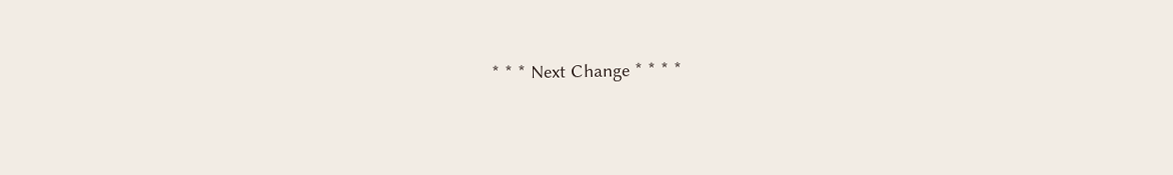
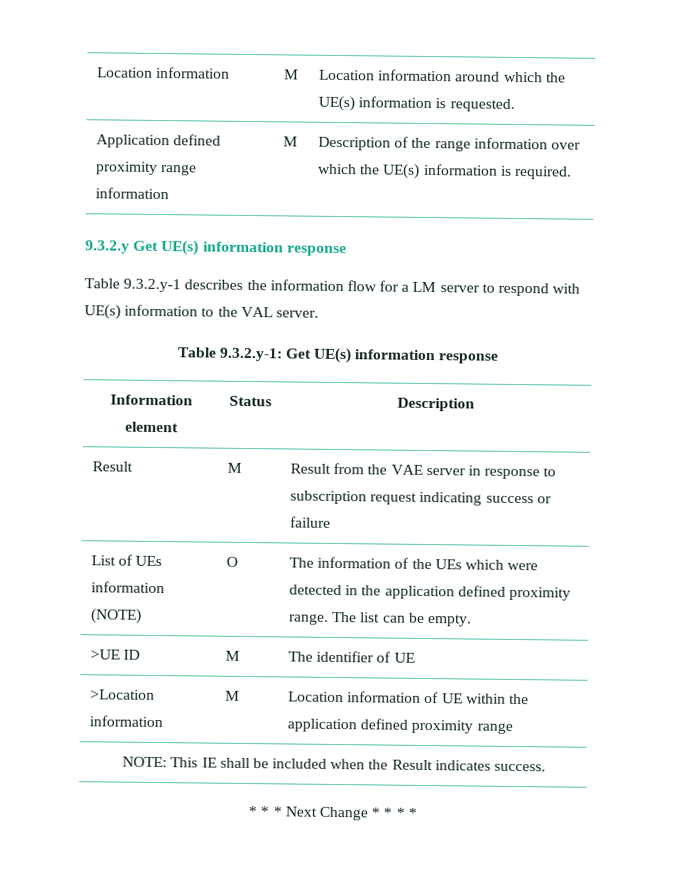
(490, 71) none -> [97,66,231,79] [284,69,300,80] [319,69,566,83] [318,95,515,112] [96,134,222,149] [95,161,198,176] [95,187,170,200] [283,136,299,147] [318,136,581,152] [318,163,572,180] [85,240,347,257] [84,278,581,297] [84,304,319,320] [176,347,500,364] [110,394,193,406] [125,421,179,433] [229,395,272,407] [397,397,475,412] [92,461,134,472] [227,462,243,473] [290,462,557,480] [290,490,552,506] [290,516,332,528] [91,554,163,567] [91,581,166,594] [90,608,143,624] [226,556,239,567] [289,556,539,571] [289,584,571,601] [288,611,472,627] [90,649,141,660] [225,650,241,661] [288,650,415,663] [90,689,156,700] [89,715,164,728] [225,690,241,701] [288,691,529,705] [287,718,513,734] [122,756,547,772] Location information | M | Location information around which the UE(s) information is requested. // Application defined proximity range information | M | Description of the range information over which the UE(s) information is required. // 9.3.2.y Get UE(s) information response // Table 9.3.2.y-1 describes the information flow for a LM server to respond with UE(s) information to the VAL server. // Table 9.3.2.y-1: Get UE(s) information response // Information element | Status | Description // Result | M | Result from the VAE server in response to subscription request indicating success or failure // List of UEs information (NOTE) | O | The information of the UEs which were detected in the application defined proximity range. The list can be empty. // >UE ID | M | The identifier of UE // >Location information | M | Location information of UE within the application defined proximity range // NOTE: This IE shall be included when the Result indicates success. //

